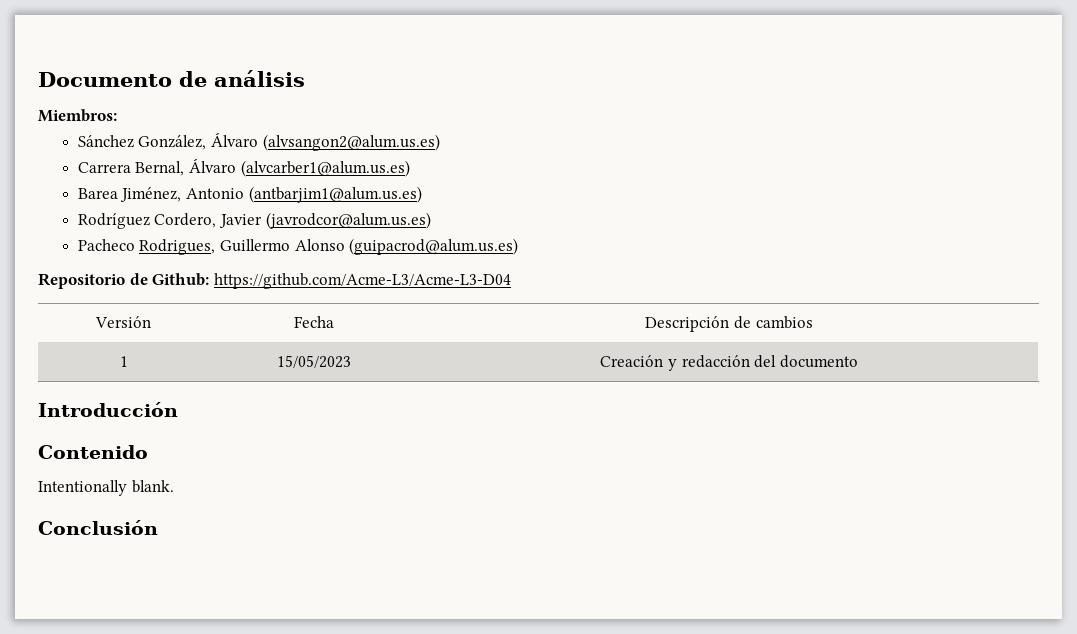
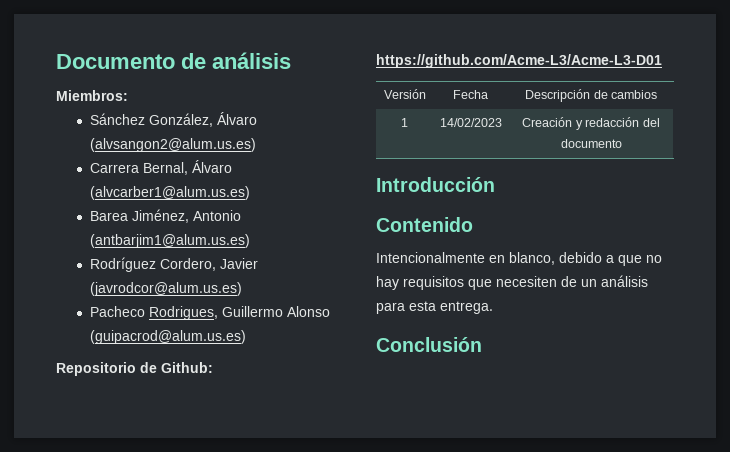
[213,273,511,289] https://github.com/Acme-L3/Acme-L3-D04 -> [376,54,662,68] https://github.com/Acme-L3/Acme-L3-D01
[277,355,351,368] 15/05/2023 -> [439,118,502,127] 14/02/2023
[38,480,174,496] Intentionally blank. -> [376,252,662,266] [376,275,648,290] [376,301,493,314] Intencionalmente en blanco, debido a que no hay requisitos que necesiten de un análisis para esta entrega.

